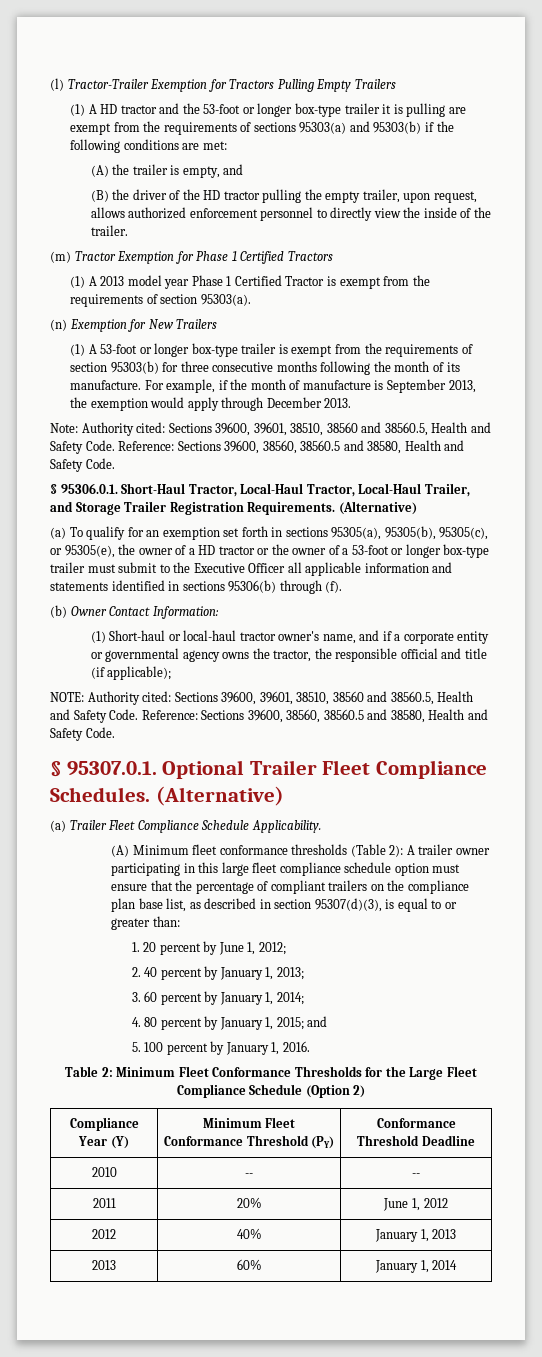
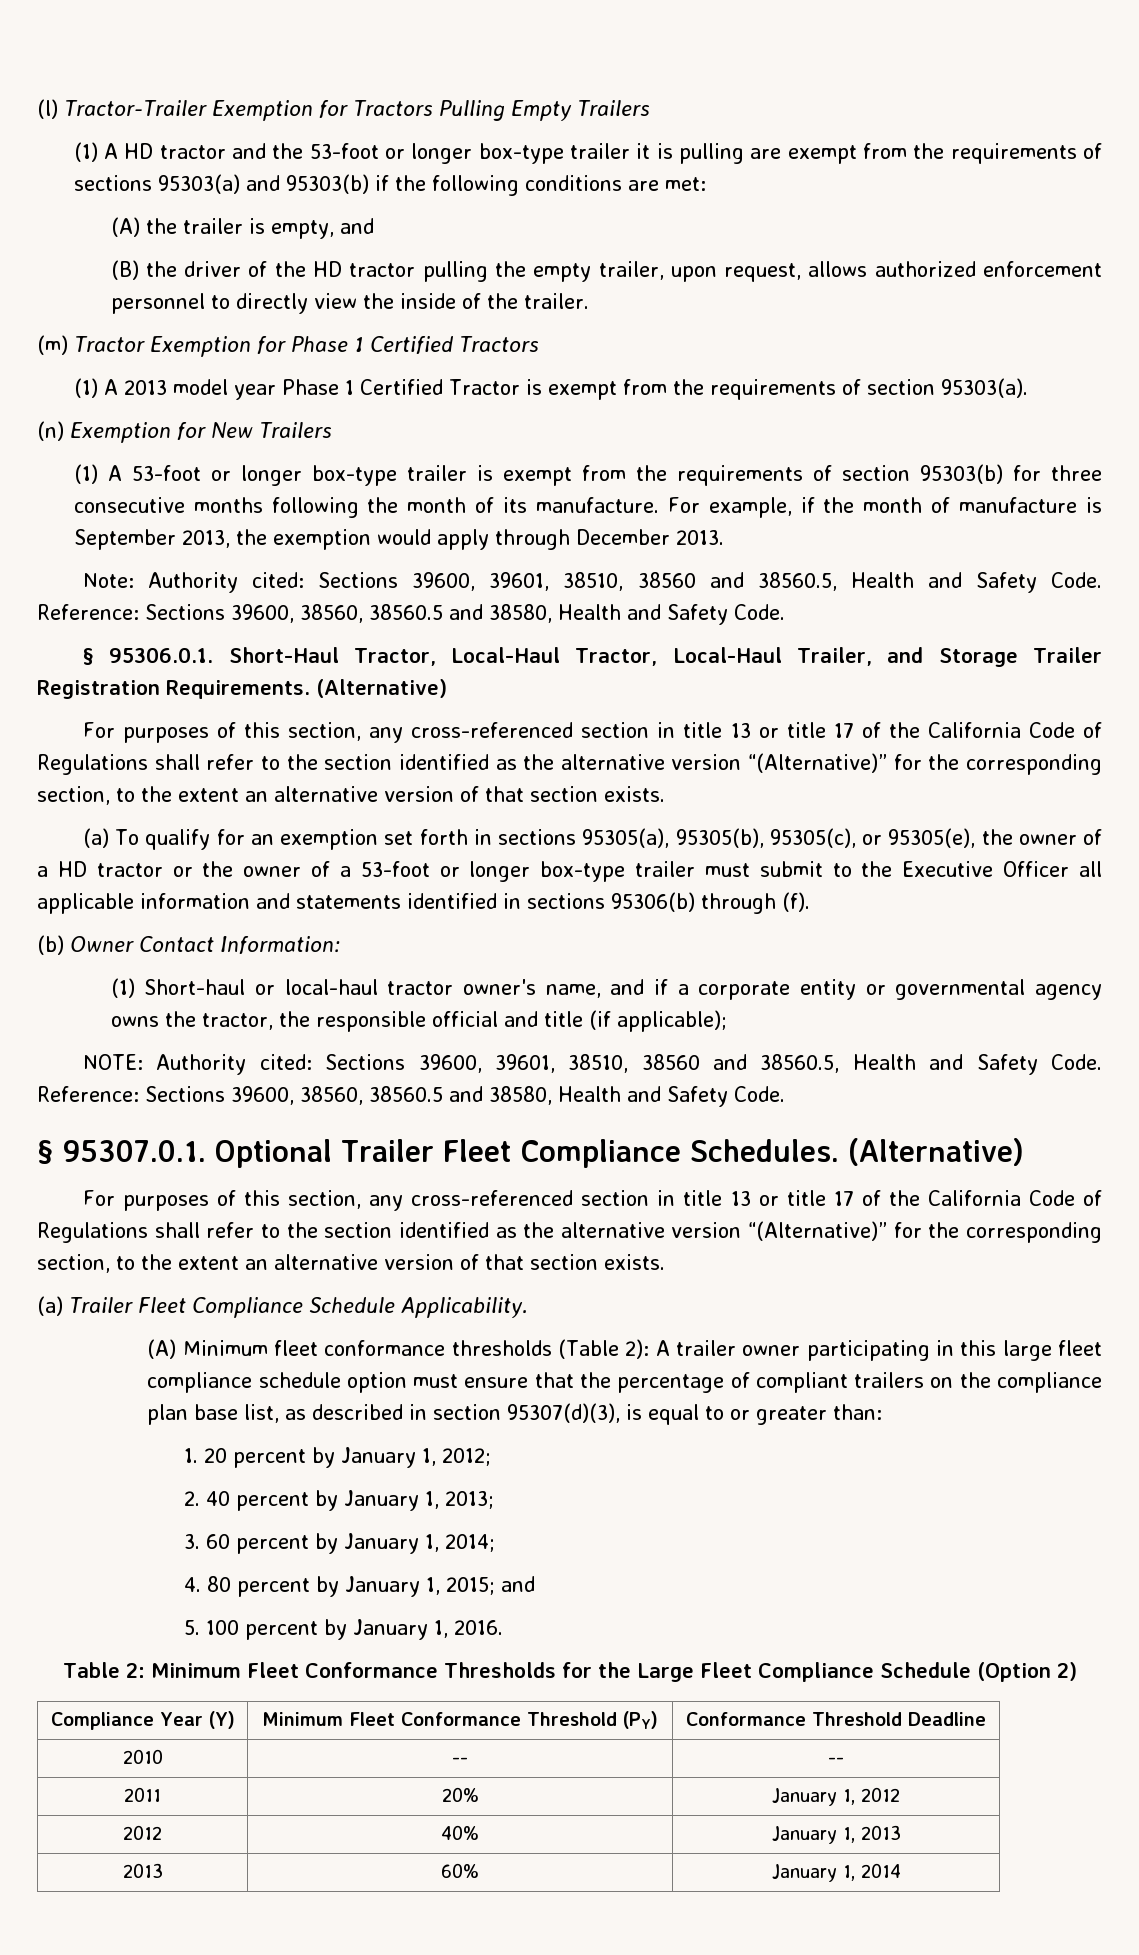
(417, 508) none -> [82,722,1102,743] [37,753,1102,775] [37,786,665,805] // For purposes of this section, any cross-referenced section in title 13 or title 17 of the California Code of Regulations shall refer to the section identified as the alternative version “(Alternative)” for the corresponding section, to the extent an alternative version of that section exists.
(284, 796) none -> [82,1190,1102,1211] [37,1221,1102,1243] [37,1254,665,1273] // For purposes of this section, any cross-referenced section in title 13 or title 17 of the California Code of Regulations shall refer to the section identified as the alternative version “(Alternative)” for the corresponding section, to the extent an alternative version of that section exists.
[218,942,244,955] June -> [341,1447,417,1468] January
[383,1198,409,1211] June -> [772,1788,837,1806] January

